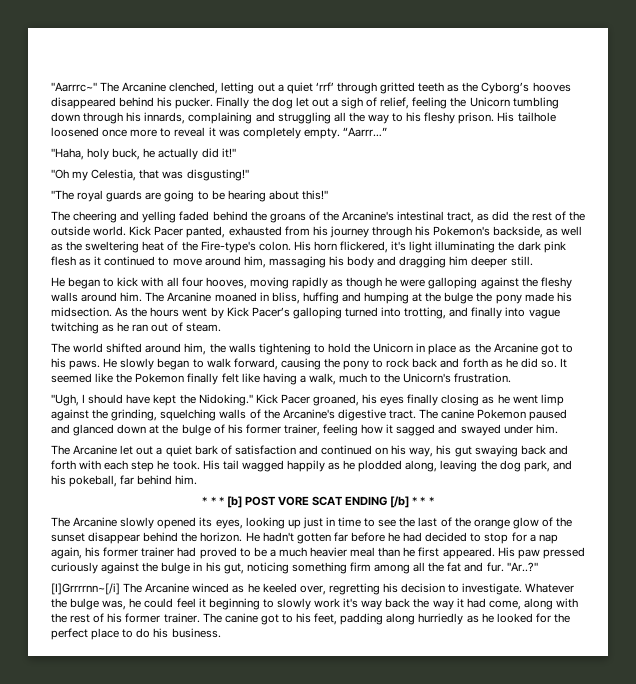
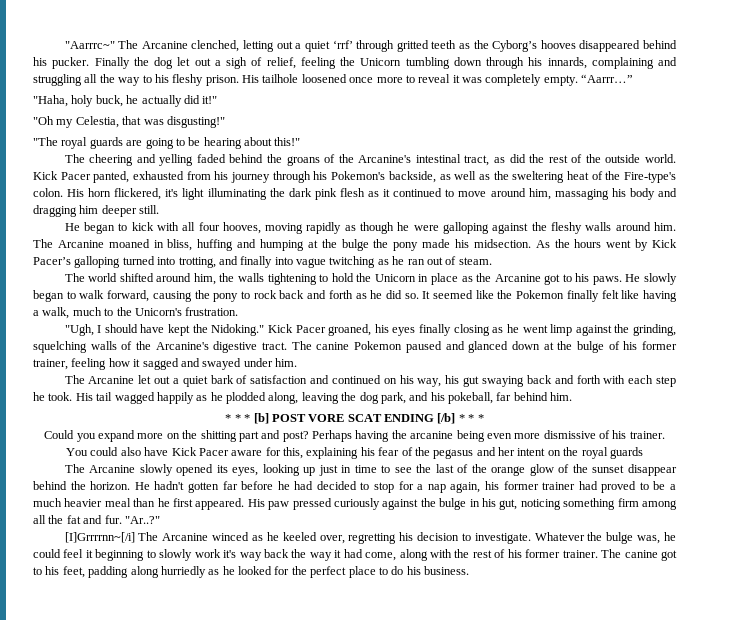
(434, 500) none -> [44,430,665,442] [66,447,643,459] // Could you expand more on the shitting part and post? Perhaps having the arcanine being even more dismissive of his trainer. You could also have Kick Pacer aware for this, explaining his fear of the pegasus and her intent on the royal guards

